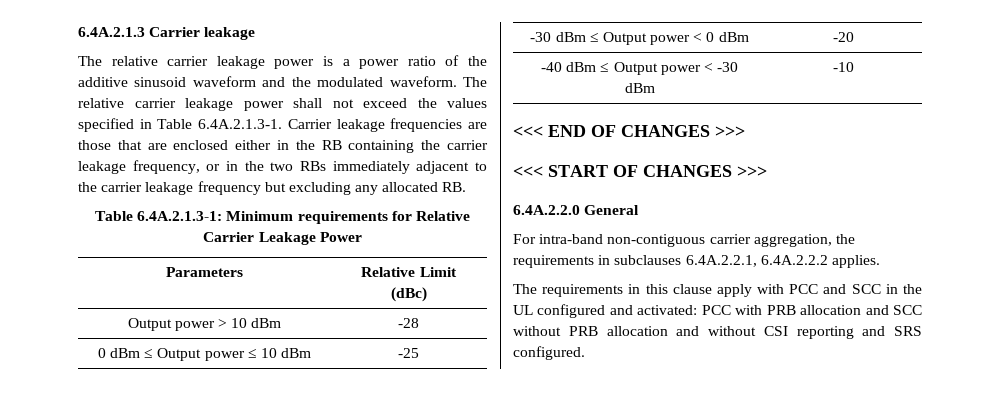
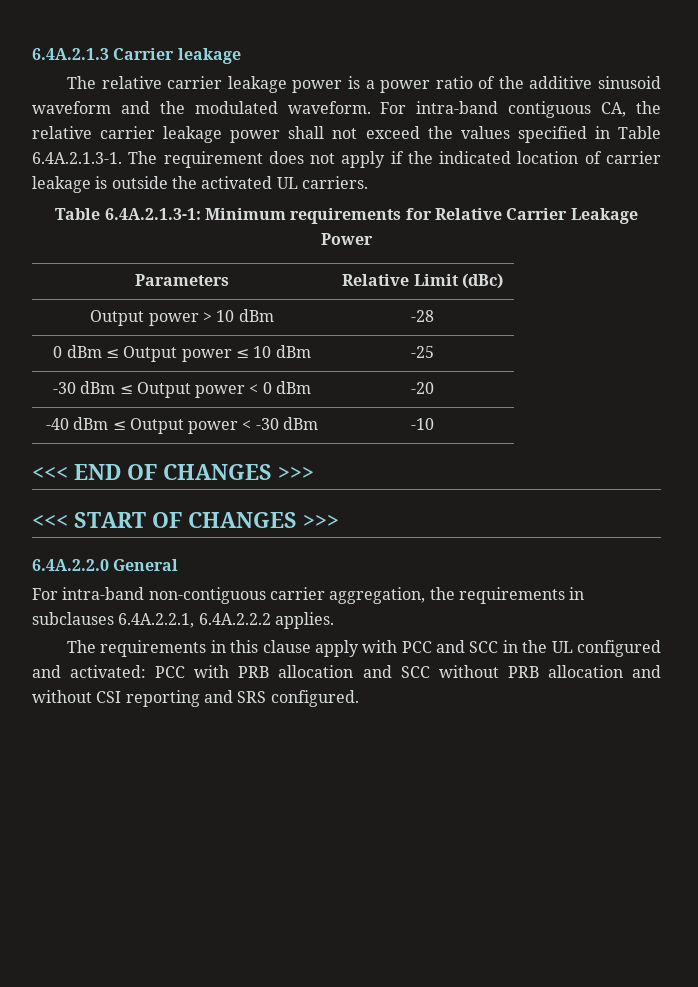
[463,77,487,87] The -> [380,101,662,118] For intra-band contiguous CA, the
[287,118,487,132] [78,140,489,153] [78,160,487,174] [78,181,467,195] Carrier leakage frequencies are those that are enclosed either in the RB containing the carrier leakage frequency, or in the two RBs immediately adjacent to the carrier leakage frequency but excluding any allocated RB. -> [128,151,661,168] [32,176,368,193] The requirement does not apply if the indicated location of carrier leakage is outside the activated UL carriers.

